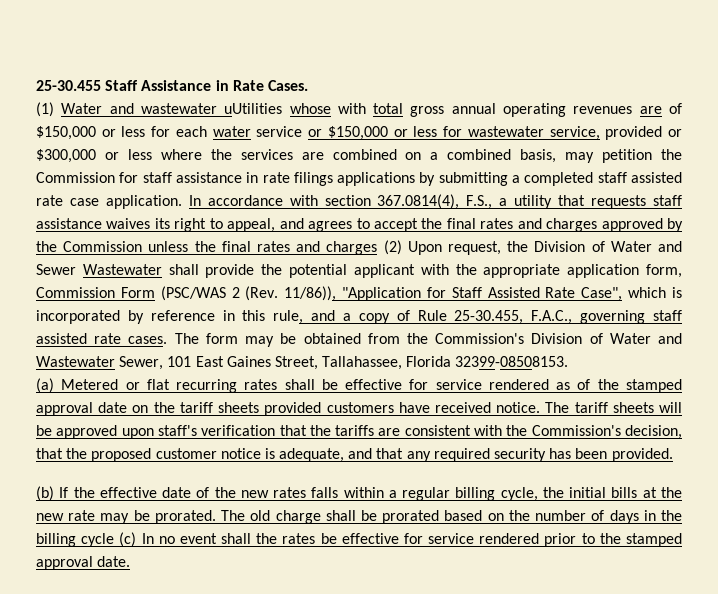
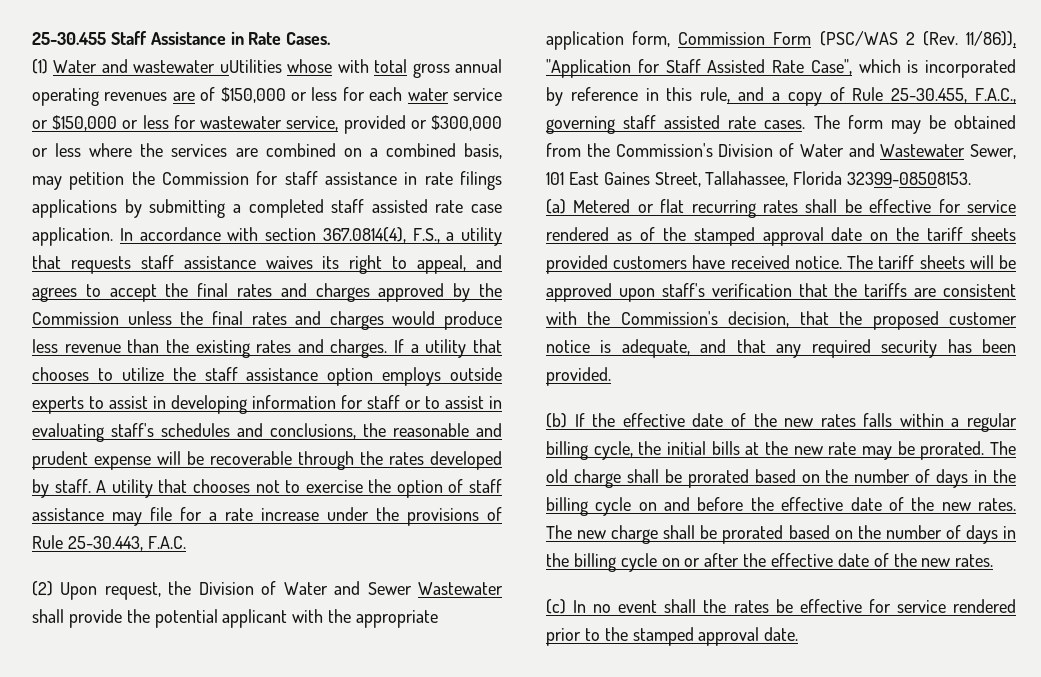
(378, 248) none -> [392,311,502,330] [32,339,502,358] [32,367,502,386] [32,395,502,414] [32,423,502,442] [32,451,502,470] [32,479,502,498] [32,507,502,526] [32,535,186,551] would produce less revenue than the existing rates and charges. If a utility that chooses to utilize the staff assistance option employs outside experts to assist in developing information for staff or to assist in evaluating staff's schedules and conclusions, the reasonable and prudent expense will be recoverable through the rates developed by staff. A utility that chooses not to exercise the option of staff assistance may file for a rate increase under the provisions of Rule 25-30.443, F.A.C. //
(115, 540) none -> [638,497,1017,511] [546,525,1016,544] [546,553,994,572] on and before the effective date of the new rates. The new charge shall be prorated based on the number of days in the billing cycle on or after the effective date of the new rates. //

